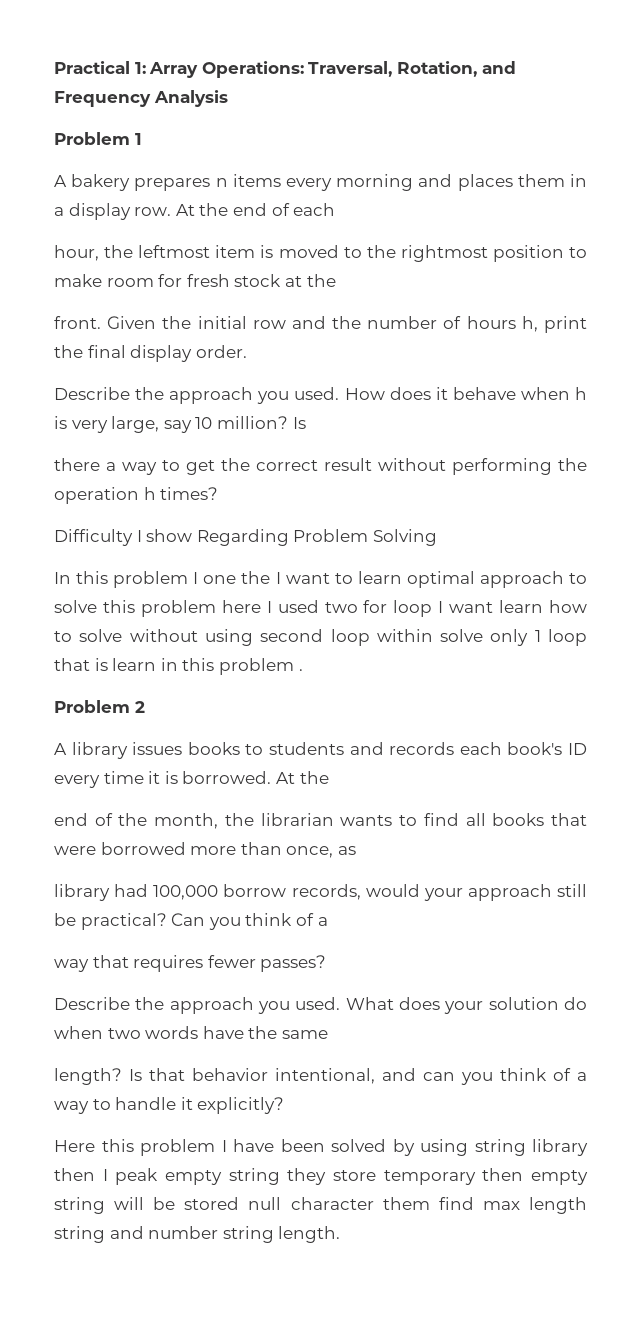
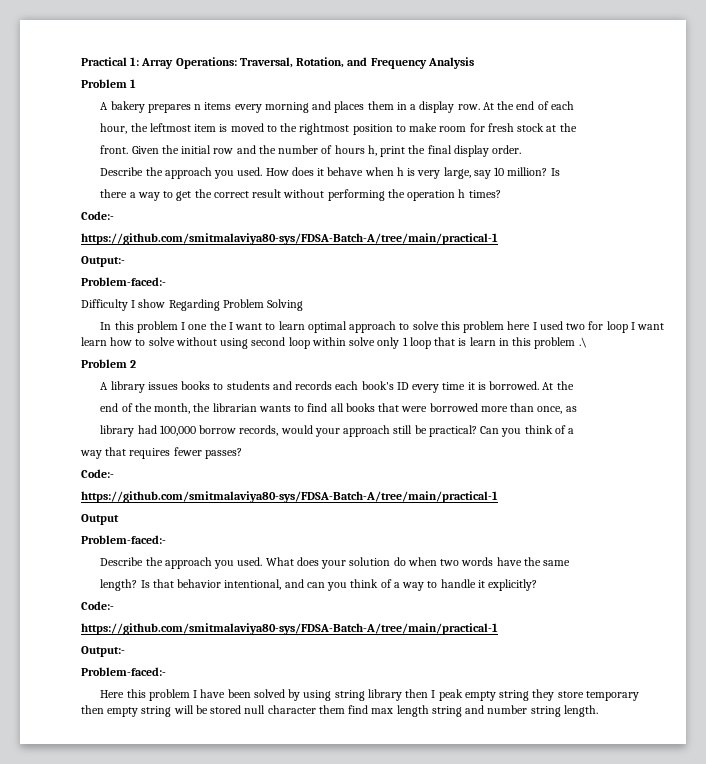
(219, 493) none -> [81,211,114,220] [81,233,498,245] [81,256,125,267] [81,277,166,286] // Code:- // https://github.com/smitmalaviya80-sys/FDSA-Batch-A/tree/main/practical-1 // Output:- // Problem-faced:-
[298,669,303,671] . -> [578,337,587,348] .\
(327, 963) none -> [81,469,114,478] [81,491,498,503] [81,514,119,525] [81,535,166,544] // Code:- // https://github.com/smitmalaviya80-sys/FDSA-Batch-A/tree/main/practical-1 // Output // Problem-faced:-
(285, 1105) none -> [81,601,114,610] [81,623,498,635] [81,646,125,657] [81,667,166,676] // Code:- // https://github.com/smitmalaviya80-sys/FDSA-Batch-A/tree/main/practical-1 // Output:- // Problem-faced:-

